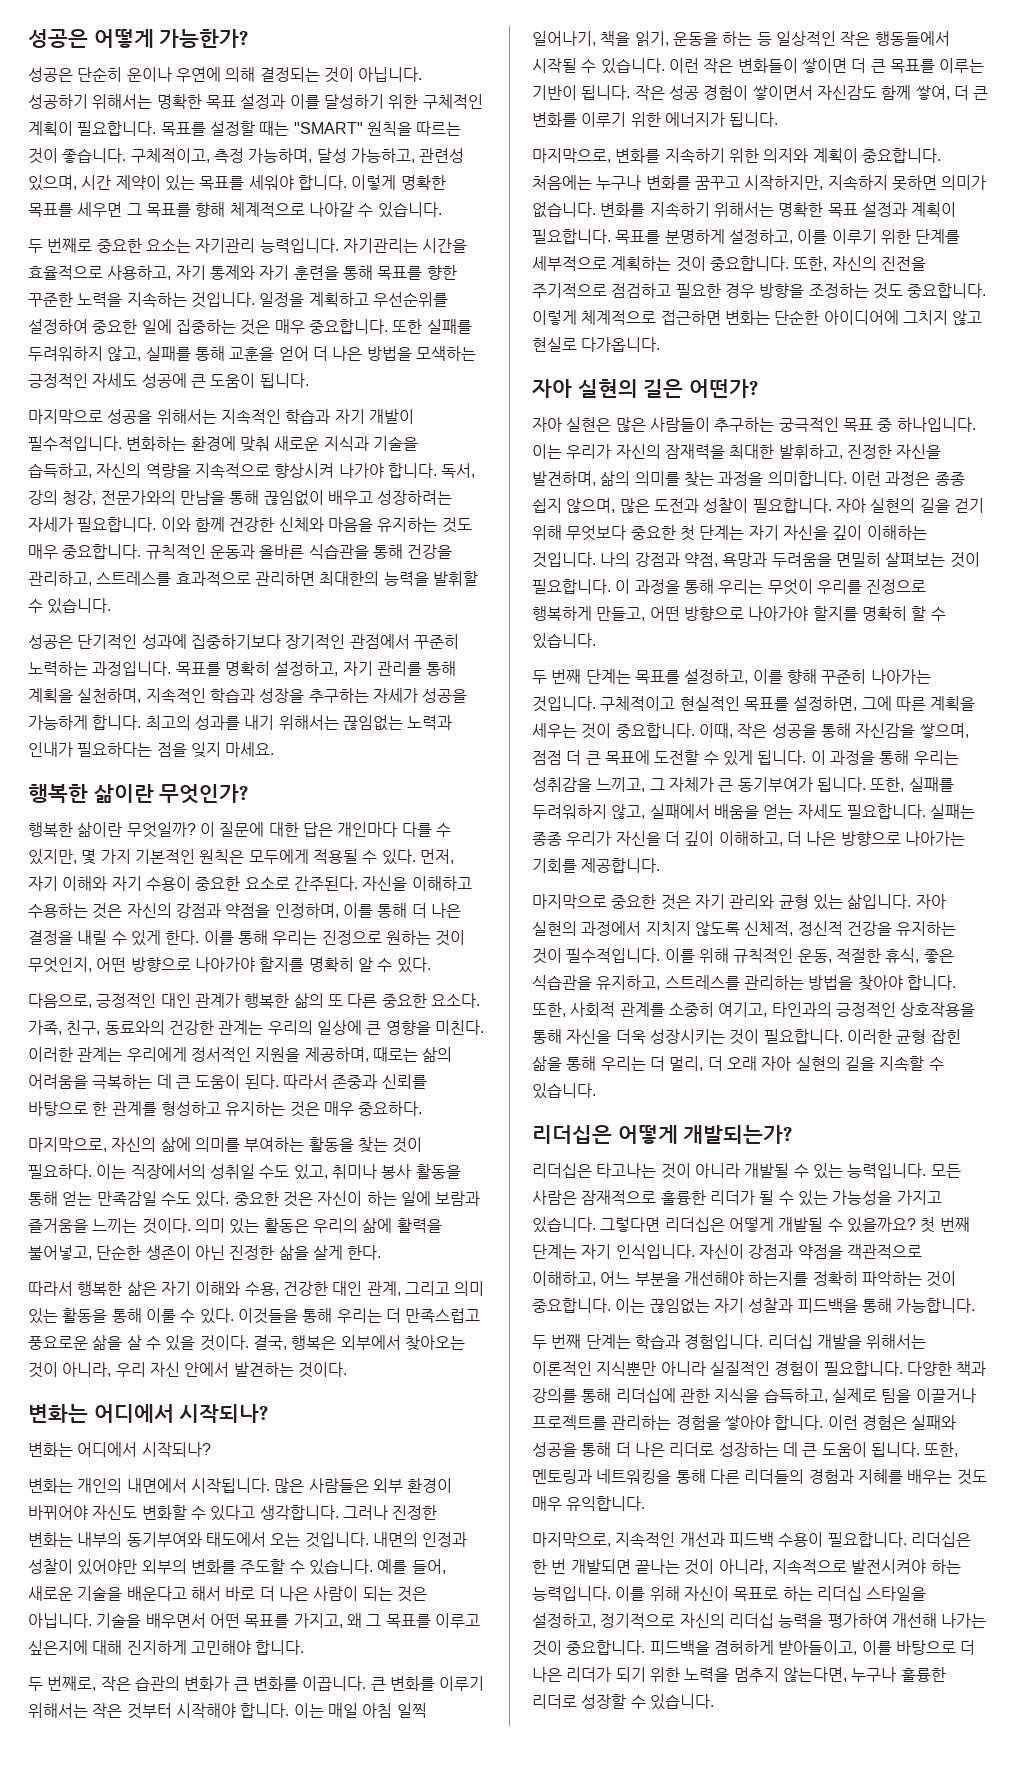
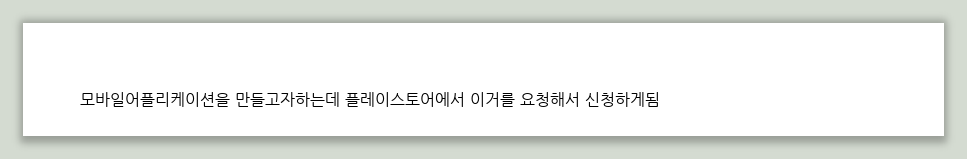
[28,29,249,48] [28,67,423,83] [28,94,483,109] [28,121,462,136] [28,148,465,164] [28,175,446,191] [28,202,442,218] [28,238,468,253] [28,265,457,280] [28,292,448,308] [28,319,472,335] [28,346,476,361] [28,373,309,388] [28,409,414,424] [28,436,418,452] [28,463,476,478] [28,490,453,506] [28,517,472,533] [28,544,453,559] [28,571,478,586] [28,598,112,614] [28,634,459,649] [28,661,457,676] [28,688,468,703] [28,715,453,731] [28,742,275,758] [28,784,249,804] [28,822,451,838] [28,849,454,865] [28,876,472,891] [28,903,461,919] [28,930,466,946] [28,957,431,973] [28,993,480,1008] [28,1020,484,1035] [28,1047,453,1062] [28,1074,427,1089] [28,1101,423,1117] [28,1137,423,1153] [28,1164,461,1180] [28,1191,481,1207] [28,1218,442,1234] [28,1245,382,1260] [28,1281,485,1296] [28,1308,481,1324] [28,1335,465,1351] [28,1362,347,1378] [28,1404,269,1423] [28,1442,211,1457] [28,1478,453,1493] [28,1505,438,1521] [28,1532,468,1548] [28,1559,446,1575] [28,1586,427,1602] [28,1613,480,1628] [28,1640,305,1655] [28,1676,485,1691] [28,1703,427,1719] [532,31,950,46] [532,58,985,74] [532,85,989,100] [532,112,779,127] [532,148,941,163] [532,175,987,191] [532,202,957,218] [532,229,961,244] [532,256,926,272] [532,283,987,299] [532,310,983,325] [532,337,661,352] [532,379,758,398] [532,417,976,432] [532,444,942,459] [532,471,965,487] [532,498,984,513] [532,525,927,541] [532,552,980,568] [532,579,927,595] [532,606,946,621] [532,633,596,649] [532,669,931,684] [532,696,976,712] [532,723,969,739] [532,750,959,766] [532,777,954,792] [532,804,976,819] [532,831,965,846] [532,858,661,873] [532,894,946,910] [532,921,957,936] [532,948,954,964] [532,975,956,991] [532,1002,976,1017] [532,1029,961,1045] [532,1056,944,1071] [532,1083,596,1099] [532,1125,793,1144] [532,1163,961,1179] [532,1190,942,1206] [532,1217,970,1233] [532,1244,922,1259] [532,1271,957,1287] [532,1298,976,1314] [532,1334,927,1349] [532,1361,987,1376] [532,1388,976,1403] [532,1415,957,1430] [532,1442,959,1457] [532,1469,987,1485] [532,1496,646,1511] [532,1532,971,1547] [532,1559,961,1575] [532,1586,927,1601] [532,1613,987,1628] [532,1640,976,1656] [532,1667,946,1682] [532,1694,714,1710] 성공은 어떻게 가능한가? // 성공은 단순히 운이나 우연에 의해 결정되는 것이 아닙니다. 성공하기 위해서는 명확한 목표 설정과 이를 달성하기 위한 구체적인 계획이 필요합니다. 목표를 설정할 때는 "SMART" 원칙을 따르는 것이 좋습니다. 구체적이고, 측정 가능하며, 달성 가능하고, 관련성 있으며, 시간 제약이 있는 목표를 세워야 합니다. 이렇게 명확한 목표를 세우면 그 목표를 향해 체계적으로 나아갈 수 있습니다. // 두 번째로 중요한 요소는 자기관리 능력입니다. 자기관리는 시간을 효율적으로 사용하고, 자기 통제와 자기 훈련을 통해 목표를 향한 꾸준한 노력을 지속하는 것입니다. 일정을 계획하고 우선순위를 설정하여 중요한 일에 집중하는 것은 매우 중요합니다. 또한 실패를 두려워하지 않고, 실패를 통해 교훈을 얻어 더 나은 방법을 모색하는 긍정적인 자세도 성공에 큰 도움이 됩니다. // 마지막으로 성공을 위해서는 지속적인 학습과 자기 개발이 필수적입니다. 변화하는 환경에 맞춰 새로운 지식과 기술을 습득하고, 자신의 역량을 지속적으로 향상시켜 나가야 합니다. 독서, 강의 청강, 전문가와의 만남을 통해 끊임없이 배우고 성장하려는 자세가 필요합니다. 이와 함께 건강한 신체와 마음을 유지하는 것도 매우 중요합니다. 규칙적인 운동과 올바른 식습관을 통해 건강을 관리하고, 스트레스를 효과적으로 관리하면 최대한의 능력을 발휘할 수 있습니다. // 성공은 단기적인 성과에 집중하기보다 장기적인 관점에서 꾸준히 노력하는 과정입니다. 목표를 명확히 설정하고, 자기 관리를 통해 계획을 실천하며, 지속적인 학습과 성장을 추구하는 자세가 성공을 가능하게 합니다. 최고의 성과를 내기 위해서는 끊임없는 노력과 인내가 필요하다는 점을 잊지 마세요. // 행복한 삶이란 무엇인가? // 행복한 삶이란 무엇일까? 이 질문에 대한 답은 개인마다 다를 수 있지만, 몇 가지 기본적인 원칙은 모두에게 적용될 수 있다. 먼저, 자기 이해와 자기 수용이 중요한 요소로 간주된다. 자신을 이해하고 수용하는 것은 자신의 강점과 약점을 인정하며, 이를 통해 더 나은 결정을 내릴 수 있게 한다. 이를 통해 우리는 진정으로 원하는 것이 무엇인지, 어떤 방향으로 나아가야 할지를 명확히 알 수 있다. // 다음으로, 긍정적인 대인 관계가 행복한 삶의 또 다른 중요한 요소다. 가족, 친구, 동료와의 건강한 관계는 우리의 일상에 큰 영향을 미친다. 이러한 관계는 우리에게 정서적인 지원을 제공하며, 때로는 삶의 어려움을 극복하는 데 큰 도움이 된다. 따라서 존중과 신뢰를 바탕으로 한 관계를 형성하고 유지하는 것은 매우 중요하다. // 마지막으로, 자신의 삶에 의미를 부여하는 활동을 찾는 것이 필요하다. 이는 직장에서의 성취일 수도 있고, 취미나 봉사 활동을 통해 얻는 만족감일 수도 있다. 중요한 것은 자신이 하는 일에 보람과 즐거움을 느끼는 것이다. 의미 있는 활동은 우리의 삶에 활력을 불어넣고, 단순한 생존이 아닌 진정한 삶을 살게 한다. // 따라서 행복한 삶은 자기 이해와 수용, 건강한 대인 관계, 그리고 의미 있는 활동을 통해 이룰 수 있다. 이것들을 통해 우리는 더 만족스럽고 풍요로운 삶을 살 수 있을 것이다. 결국, 행복은 외부에서 찾아오는 것이 아니라, 우리 자신 안에서 발견하는 것이다. // 변화는 어디에서 시작되나? // 변화는 어디에서 시작되나? // 변화는 개인의 내면에서 시작됩니다. 많은 사람들은 외부 환경이 바뀌어야 자신도 변화할 수 있다고 생각합니다. 그러나 진정한 변화는 내부의 동기부여와 태도에서 오는 것입니다. 내면의 인정과 성찰이 있어야만 외부의 변화를 주도할 수 있습니다. 예를 들어, 새로운 기술을 배운다고 해서 바로 더 나은 사람이 되는 것은 아닙니다. 기술을 배우면서 어떤 목표를 가지고, 왜 그 목표를 이루고 싶은지에 대해 진지하게 고민해야 합니다. // 두 번째로, 작은 습관의 변화가 큰 변화를 이끕니다. 큰 변화를 이루기 위해서는 작은 것부터 시작해야 합니다. 이는 매일 아침 일찍 일어나기, 책을 읽기, 운동을 하는 등 일상적인 작은 행동들에서 시작될 수 있습니다. 이런 작은 변화들이 쌓이면 더 큰 목표를 이루는 기반이 됩니다. 작은 성공 경험이 쌓이면서 자신감도 함께 쌓여, 더 큰 변화를 이루기 위한 에너지가 됩니다. // 마지막으로, 변화를 지속하기 위한 의지와 계획이 중요합니다. 처음에는 누구나 변화를 꿈꾸고 시작하지만, 지속하지 못하면 의미가 없습니다. 변화를 지속하기 위해서는 명확한 목표 설정과 계획이 필요합니다. 목표를 분명하게 설정하고, 이를 이루기 위한 단계를 세부적으로 계획하는 것이 중요합니다. 또한, 자신의 진전을 주기적으로 점검하고 필요한 경우 방향을 조정하는 것도 중요합니다. 이렇게 체계적으로 접근하면 변화는 단순한 아이디어에 그치지 않고 현실로 다가옵니다. // 자아 실현의 길은 어떤가? // 자아 실현은 많은 사람들이 추구하는 궁극적인 목표 중 하나입니다. 이는 우리가 자신의 잠재력을 최대한 발휘하고, 진정한 자신을 발견하며, 삶의 의미를 찾는 과정을 의미합니다. 이런 과정은 종종 쉽지 않으며, 많은 도전과 성찰이 필요합니다. 자아 실현의 길을 걷기 위해 무엇보다 중요한 첫 단계는 자기 자신을 깊이 이해하는 것입니다. 나의 강점과 약점, 욕망과 두려움을 면밀히 살펴보는 것이 필요합니다. 이 과정을 통해 우리는 무엇이 우리를 진정으로 행복하게 만들고, 어떤 방향으로 나아가야 할지를 명확히 할 수 있습니다. // 두 번째 단계는 목표를 설정하고, 이를 향해 꾸준히 나아가는 것입니다. 구체적이고 현실적인 목표를 설정하면, 그에 따른 계획을 세우는 것이 중요합니다. 이때, 작은 성공을 통해 자신감을 쌓으며, 점점 더 큰 목표에 도전할 수 있게 됩니다. 이 과정을 통해 우리는 성취감을 느끼고, 그 자체가 큰 동기부여가 됩니다. 또한, 실패를 두려워하지 않고, 실패에서 배움을 얻는 자세도 필요합니다. 실패는 종종 우리가 자신을 더 깊이 이해하고, 더 나은 방향으로 나아가는 기회를 제공합니다. // 마지막으로 중요한 것은 자기 관리와 균형 있는 삶입니다. 자아 실현의 과정에서 지치지 않도록 신체적, 정신적 건강을 유지하는 것이 필수적입니다. 이를 위해 규칙적인 운동, 적절한 휴식, 좋은 식습관을 유지하고, 스트레스를 관리하는 방법을 찾아야 합니다. 또한, 사회적 관계를 소중히 여기고, 타인과의 긍정적인 상호작용을 통해 자신을 더욱 성장시키는 것이 필요합니다. 이러한 균형 잡힌 삶을 통해 우리는 더 멀리, 더 오래 자아 실현의 길을 지속할 수 있습니다. // 리더십은 어떻게 개발되는가? // 리더십은 타고나는 것이 아니라 개발될 수 있는 능력입니다. 모든 사람은 잠재적으로 훌륭한 리더가 될 수 있는 가능성을 가지고 있습니다. 그렇다면 리더십은 어떻게 개발될 수 있을까요? 첫 번째 단계는 자기 인식입니다. 자신이 강점과 약점을 객관적으로 이해하고, 어느 부분을 개선해야 하는지를 정확히 파악하는 것이 중요합니다. 이는 끊임없는 자기 성찰과 피드백을 통해 가능합니다. // 두 번째 단계는 학습과 경험입니다. 리더십 개발을 위해서는 이론적인 지식뿐만 아니라 실질적인 경험이 필요합니다. 다양한 책과 강의를 통해 리더십에 관한 지식을 습득하고, 실제로 팀을 이끌거나 프로젝트를 관리하는 경험을 쌓아야 합니다. 이런 경험은 실패와 성공을 통해 더 나은 리더로 성장하는 데 큰 도움이 됩니다. 또한, 멘토링과 네트워킹을 통해 다른 리더들의 경험과 지혜를 배우는 것도 매우 유익합니다. // 마지막으로, 지속적인 개선과 피드백 수용이 필요합니다. 리더십은 한 번 개발되면 끝나는 것이 아니라, 지속적으로 발전시켜야 하는 능력입니다. 이를 위해 자신이 목표로 하는 리더십 스타일을 설정하고, 정기적으로 자신의 리더십 능력을 평가하여 개선해 나가는 것이 중요합니다. 피드백을 겸허하게 받아들이고, 이를 바탕으로 더 나은 리더가 되기 위한 노력을 멈추지 않는다면, 누구나 훌륭한 리더로 성장할 수 있습니다. -> [80,92,660,107] 모바일어플리케이션을 만들고자하는데 플레이스토어에서 이거를 요청해서 신청하게됨

